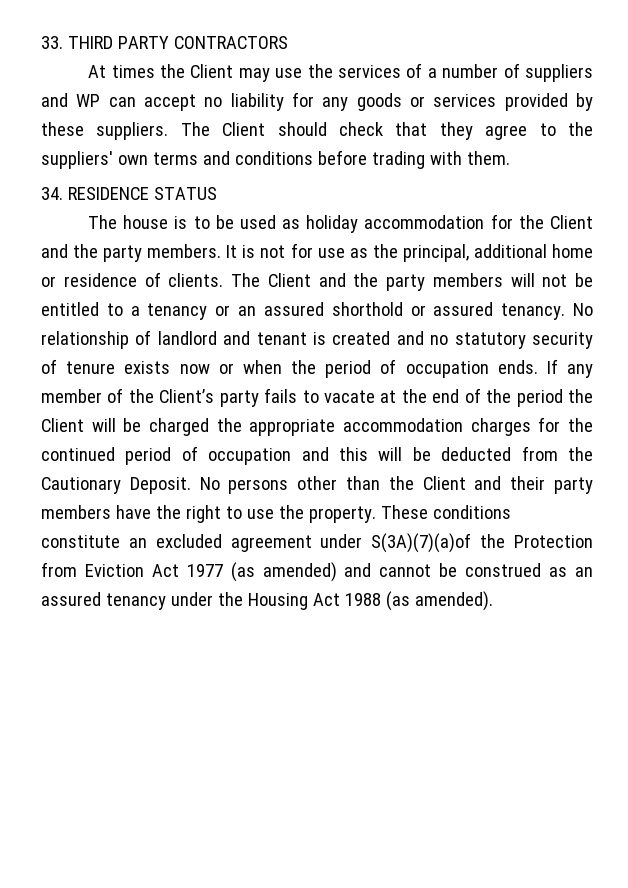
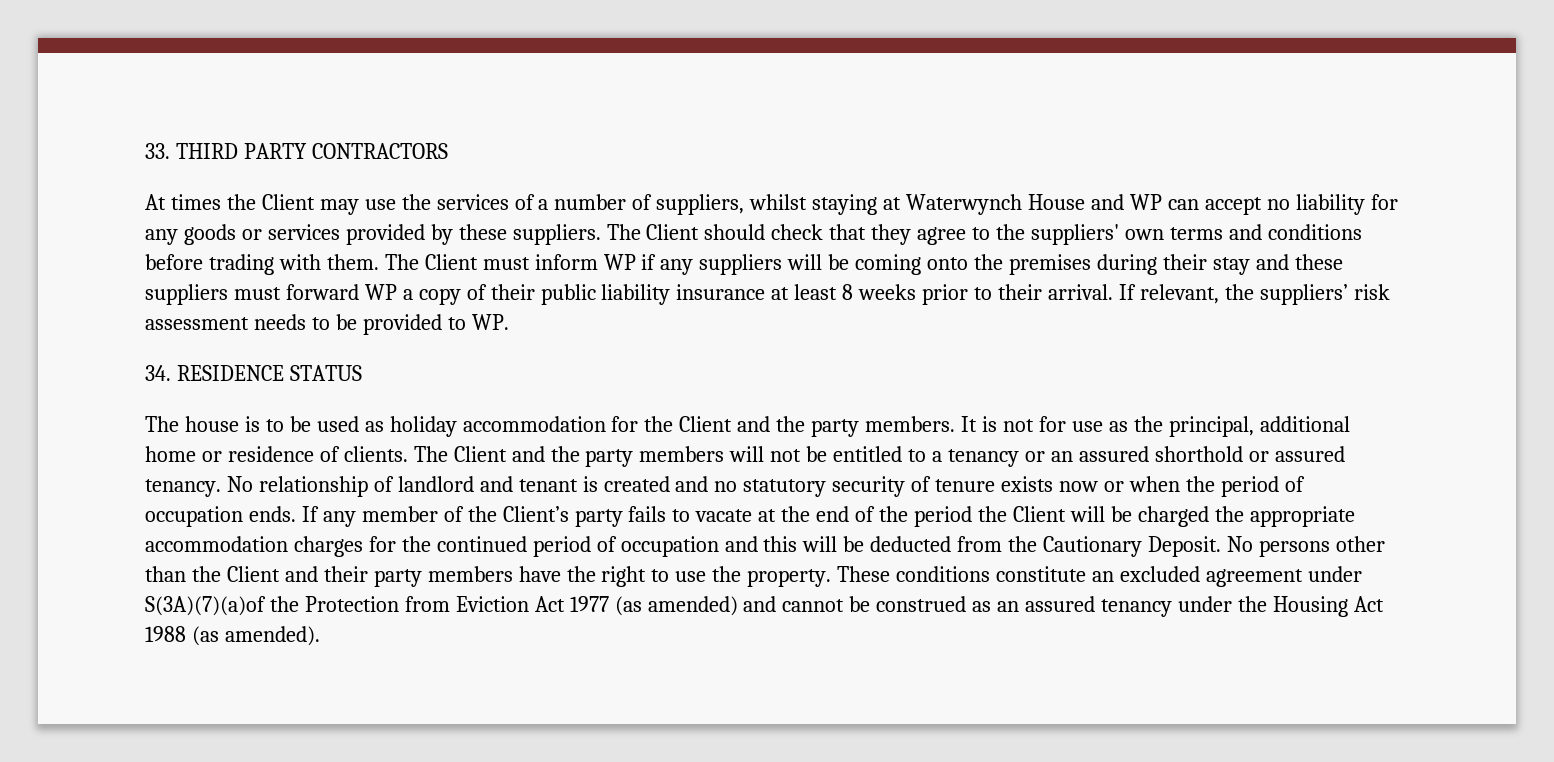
[524,64,593,82] suppliers -> [656,194,1085,215] suppliers, whilst staying at Waterwynch House
(510, 158) none -> [384,254,1343,275] [145,284,1390,305] [145,314,509,335] The Client must inform WP if any suppliers will be coming onto the premises during their stay and these suppliers must forward WP a copy of their public liability insurance at least 8 weeks prior to their arrival. If relevant, the suppliers’ risk assessment needs to be provided to WP.

